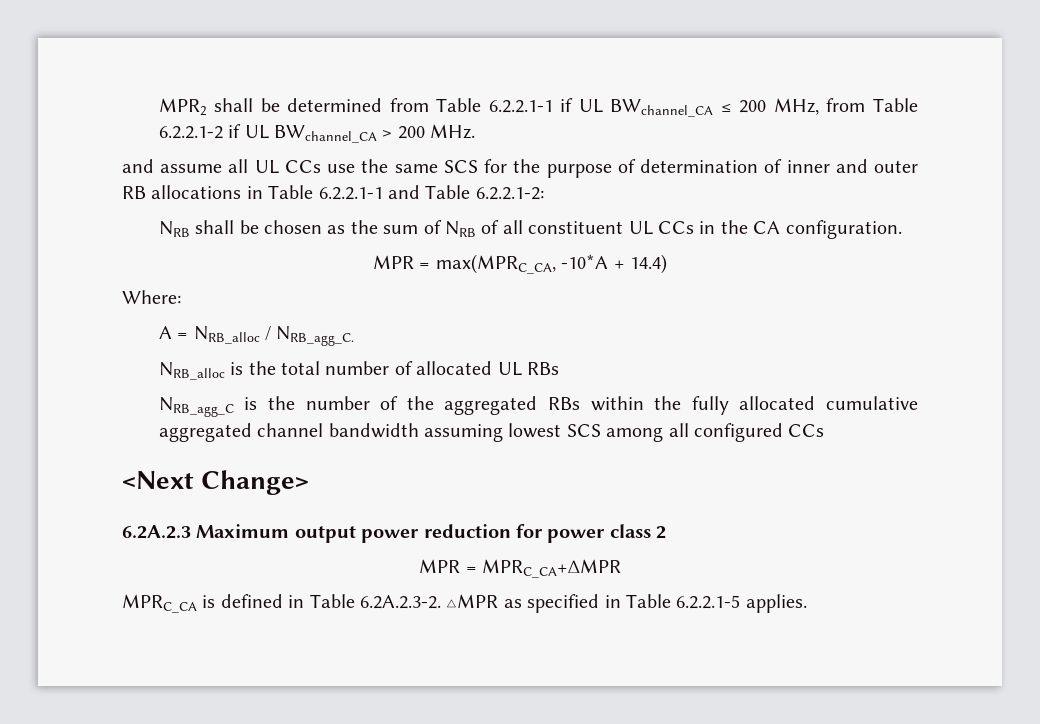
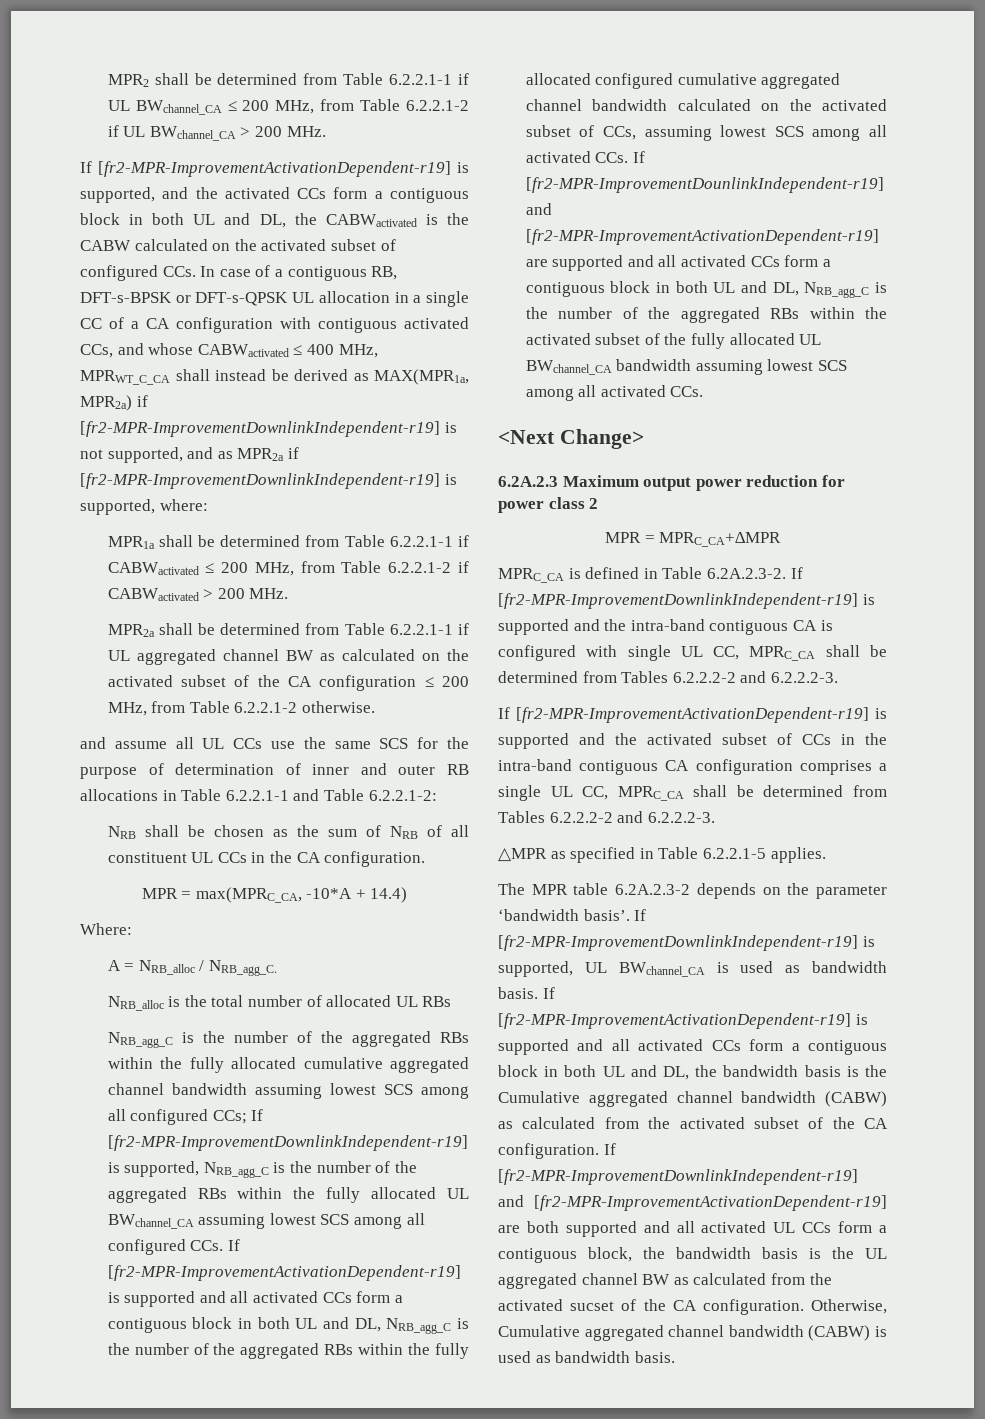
(476, 131) none -> [80,161,469,177] [80,187,469,203] [80,213,469,228] [80,239,396,251] [80,265,398,281] [80,291,470,307] [80,317,469,333] [80,343,378,358] [80,369,469,385] [80,395,148,411] [80,421,457,437] [80,447,299,463] [80,473,457,489] [80,499,208,515] [107,535,470,549] [107,561,469,576] [107,588,289,601] [107,623,470,637] [107,649,469,665] [107,675,469,691] [107,701,376,716] // If [fr2-MPR-ImprovementActivationDependent-r19] is supported, and the activated CCs form a contiguous block in both UL and DL, the CABWactivated is the CABW calculated on the activated subset of configured CCs. In case of a contiguous RB, DFT-s-BPSK or DFT-s-QPSK UL allocation in a single CC of a CA configuration with contiguous activated CCs, and whose CABWactivated ≤ 400 MHz, MPRWT_C_CA shall instead be derived as MAX(MPR1a, MPR2a) if [fr2-MPR-ImprovementDownlinkIndependent-r19] is not supported, and as MPR2a if [fr2-MPR-ImprovementDownlinkIndependent-r19] is supported, where: // MPR1a shall be determined from Table 6.2.2.1-1 if CABWactivated ≤ 200 MHz, from Table 6.2.2.1-2 if CABWactivated > 200 MHz. // MPR2a shall be determined from Table 6.2.2.1-1 if UL aggregated channel BW as calculated on the activated subset of the CA configuration ≤ 200 MHz, from Table 6.2.2.1-2 otherwise.
[788,424,825,437] CCs -> [212,1109,264,1124] [107,1135,468,1151] [107,1161,417,1178] [107,1187,469,1203] [107,1213,425,1229] [107,1239,240,1255] [107,1265,461,1281] [107,1291,403,1307] [107,1317,469,1334] [107,1343,469,1359] [525,73,841,89] [525,99,887,111] [525,125,887,141] [525,151,645,163] [525,177,884,193] [525,203,552,215] [525,229,879,245] [525,255,831,271] [525,281,887,298] [525,307,887,323] [525,333,822,349] [525,359,848,375] [525,385,704,401] CCs; If [fr2-MPR-ImprovementDownlinkIndependent-r19] is supported, NRB_agg_C is the number of the aggregated RBs within the fully allocated UL BWchannel_CA assuming lowest SCS among all configured CCs. If [fr2-MPR-ImprovementActivationDependent-r19] is supported and all activated CCs form a contiguous block in both UL and DL, NRB_agg_C is the number of the aggregated RBs within the fully allocated configured cumulative aggregated channel bandwidth calculated on the activated subset of CCs, assuming lowest SCS among all activated CCs. If [fr2-MPR-ImprovementDounlinkIndependent-r19] and [fr2-MPR-ImprovementActivationDependent-r19] are supported and all activated CCs form a contiguous block in both UL and DL, NRB_agg_C is the number of the aggregated RBs within the activated subset of the fully allocated UL BWchannel_CA bandwidth assuming lowest SCS among all activated CCs.
(441, 602) none -> [790,567,803,579] [498,593,875,609] [498,619,833,635] [498,645,887,661] [498,671,838,683] [498,707,887,723] [498,733,887,749] [498,759,887,775] [498,785,887,801] [498,811,715,823] If [fr2-MPR-ImprovementDownlinkIndependent-r19] is supported and the intra-band contiguous CA is configured with single UL CC, MPRC_CA shall be determined from Tables 6.2.2.2-2 and 6.2.2.2-3. // If [fr2-MPR-ImprovementActivationDependent-r19] is supported and the activated subset of CCs in the intra-band contiguous CA configuration comprises a single UL CC, MPRC_CA shall be determined from Tables 6.2.2.2-2 and 6.2.2.2-3. //
(807, 603) none -> [498,883,887,899] [498,909,647,921] [498,935,875,951] [498,961,887,977] [498,987,555,999] [498,1013,868,1029] [498,1039,887,1055] [498,1065,887,1080] [498,1091,887,1107] [498,1117,888,1129] [498,1143,616,1159] [498,1169,858,1185] [498,1195,887,1211] [498,1221,888,1237] [498,1247,887,1263] [498,1273,832,1289] [498,1299,887,1315] [498,1325,887,1341] [498,1351,675,1363] // The MPR table 6.2A.2.3-2 depends on the parameter ‘bandwidth basis’. If [fr2-MPR-ImprovementDownlinkIndependent-r19] is supported, UL BWchannel_CA is used as bandwidth basis. If [fr2-MPR-ImprovementActivationDependent-r19] is supported and all activated CCs form a contiguous block in both UL and DL, the bandwidth basis is the Cumulative aggregated channel bandwidth (CABW) as calculated from the activated subset of the CA configuration. If [fr2-MPR-ImprovementDownlinkIndependent-r19] and [fr2-MPR-ImprovementActivationDependent-r19] are both supported and all activated UL CCs form a contiguous block, the bandwidth basis is the UL aggregated channel BW as calculated from the activated sucset of the CA configuration. Otherwise, Cumulative aggregated channel bandwidth (CABW) is used as bandwidth basis.

